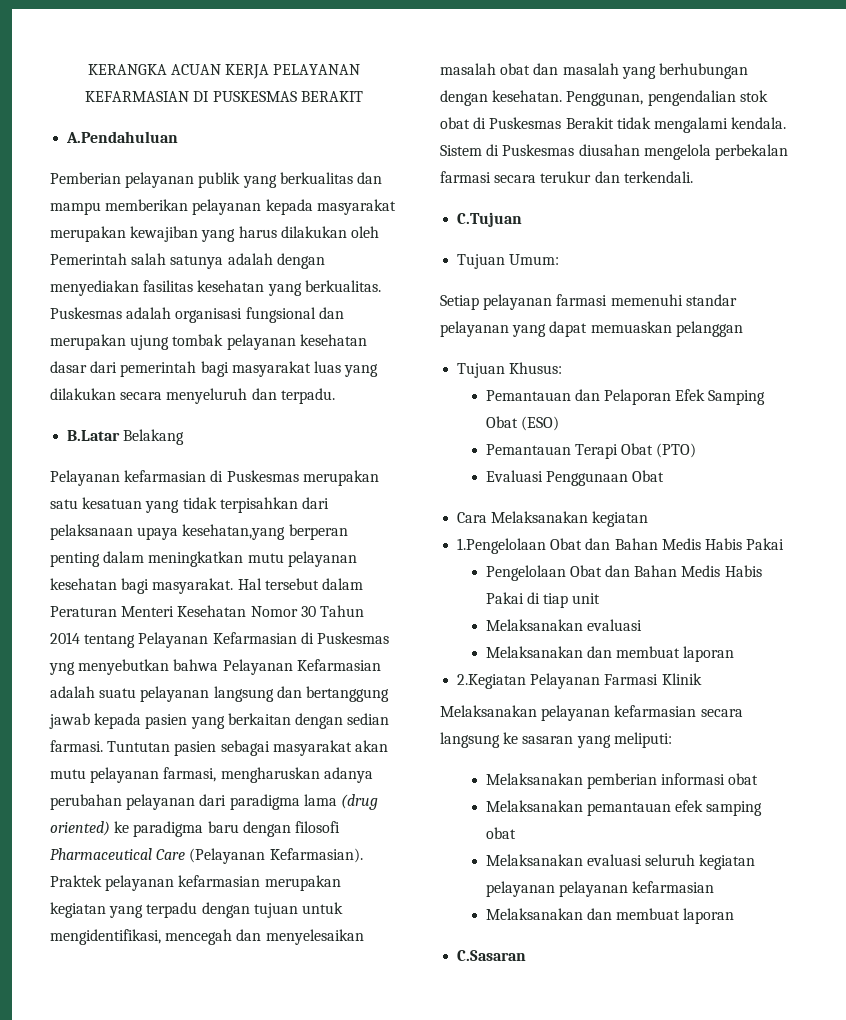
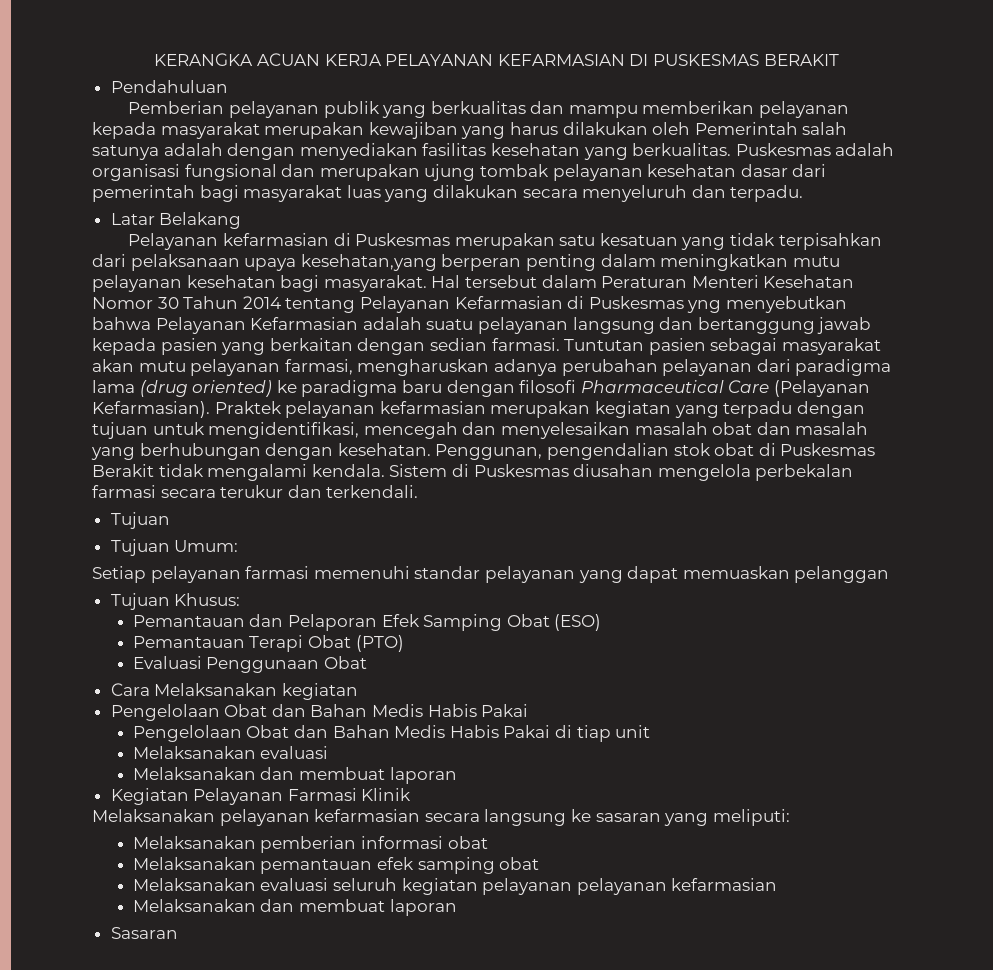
[66,131,179,143] A.Pendahuluan -> [110,80,228,93] Pendahuluan
[67,430,121,441] B.Latar -> [110,213,155,225] Latar
[457,212,523,227] C.Tujuan -> [110,512,170,529] Tujuan
[457,538,547,554] 1.Pengelolaan -> [110,704,220,721] Pengelolaan
[457,674,527,689] 2.Kegiatan -> [110,788,189,805] Kegiatan
[457,950,527,961] C.Sasaran -> [110,927,178,939] Sasaran

